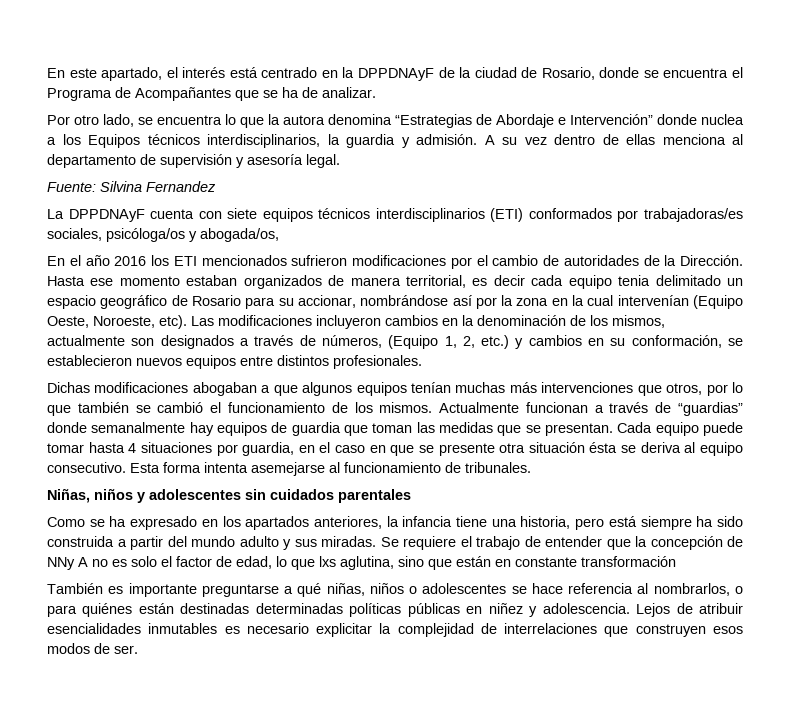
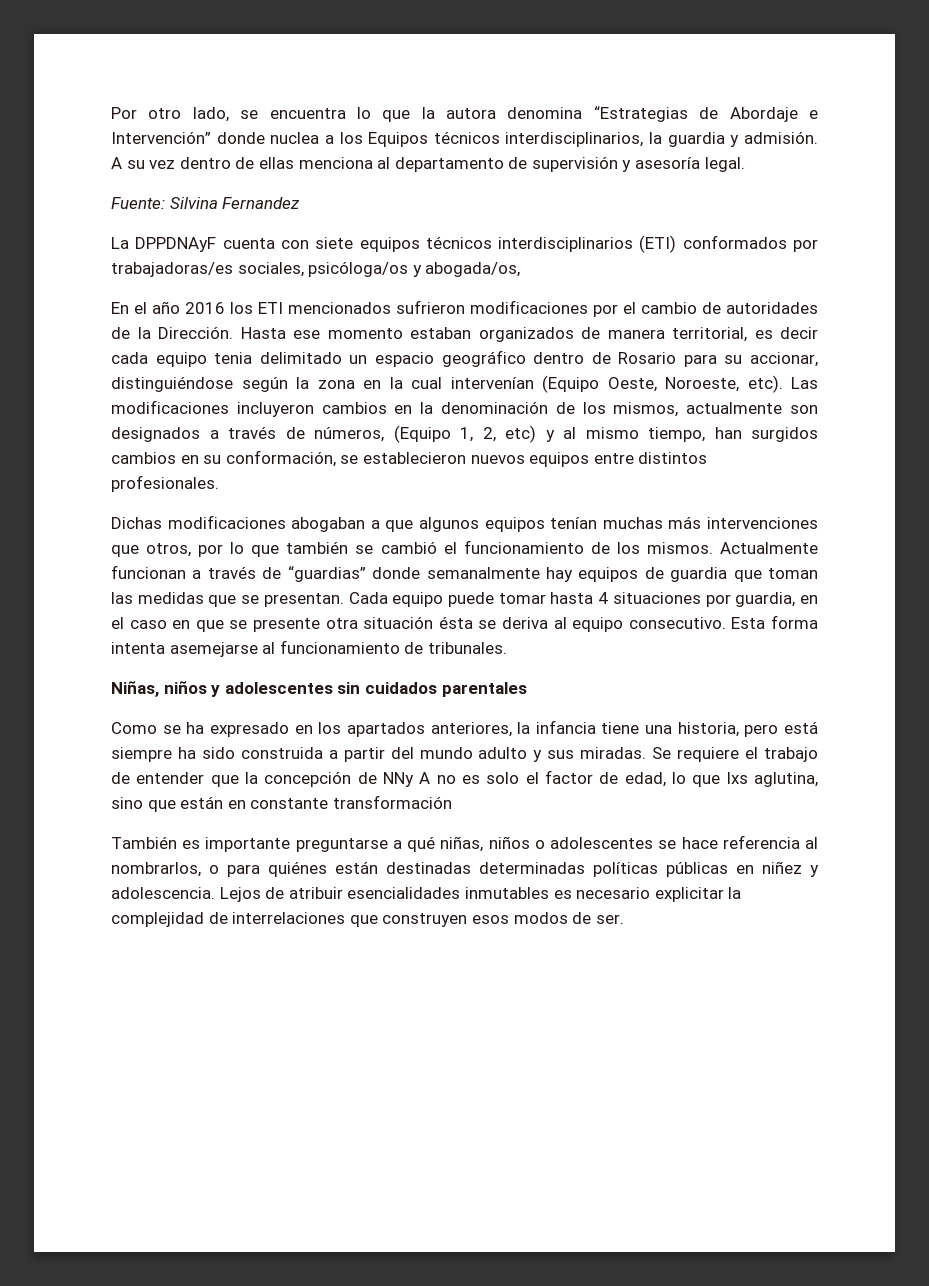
[47,67,743,81] [47,87,376,101] En este apartado, el interés está centrado en la DPPDNAyF de la ciudad de Rosario, donde se encuentra el Programa de Acompañantes que se ha de analizar. // -> (111, 113) none
(168, 302) none -> [533,352,585,364] dentro
[360,295,497,309] nombrándose así por -> [111,376,288,392] distinguiéndose según
[481,335,524,349] etc.) y -> [505,425,818,443] etc) y al mismo tiempo, han surgidos

